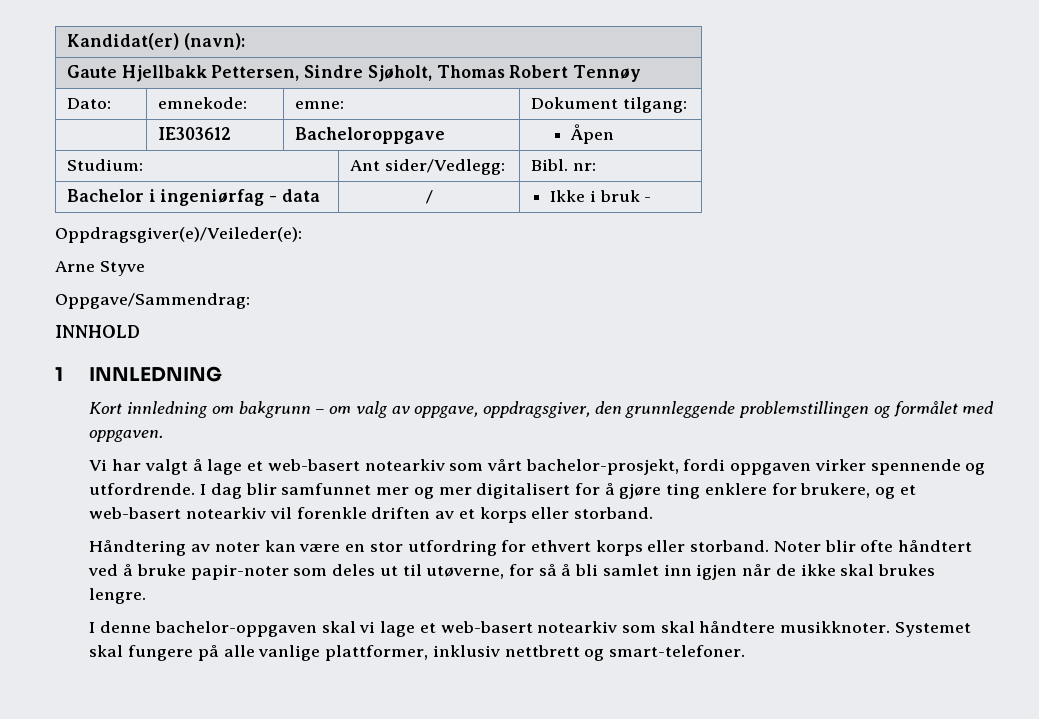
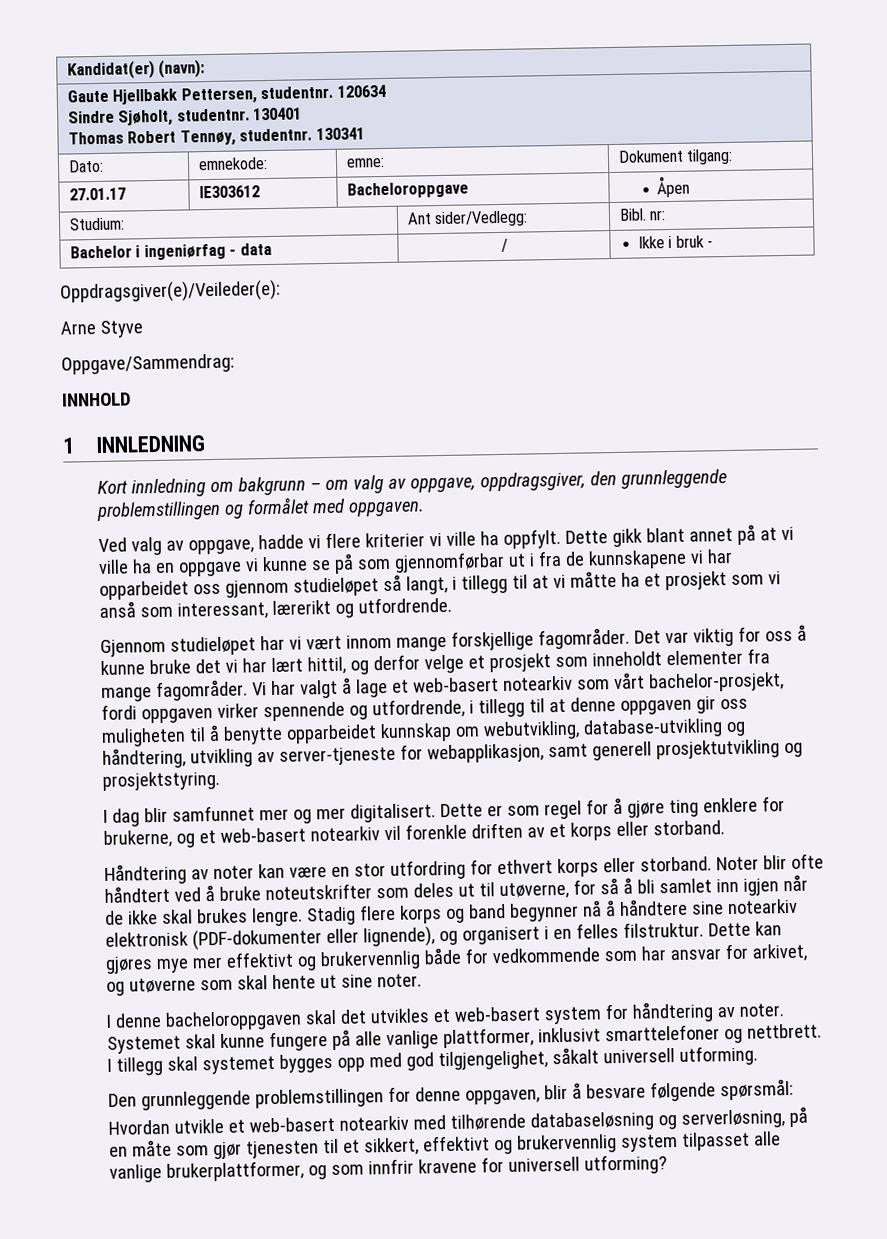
[304,65,641,82] Sindre Sjøholt, Thomas Robert Tennøy -> [260,84,386,100] [67,107,303,127] [67,127,365,147] studentnr. 120634 // Sindre Sjøholt, studentnr. 130401 // Thomas Robert Tennøy, studentnr. 130341
(687, 105) none -> [68,187,126,201] 27.01.17
(164, 436) none -> [98,524,795,556] [98,548,734,577] [99,570,782,600] [99,596,453,620] [100,624,808,657] [100,648,771,675] [101,679,249,702] Ved valg av oppgave, hadde vi flere kriterier vi ville ha oppfylt. Dette gikk blant annet på at vi ville ha en oppgave vi kunne se på som gjennomførbar ut i fra de kunnskapene vi har opparbeidet oss gjennom studieløpet så langt, i tillegg til at vi måtte ha et prosjekt som vi anså som interessant, lærerikt og utfordrende. // Gjennom studieløpet har vi vært innom mange forskjellige fagområder. Det var viktig for oss å kunne bruke det vi har lært hittil, og derfor velge et prosjekt som inneholdt elementer fra mange fagområder.
[89,483,196,495] utfordrende. -> [372,696,749,719] [101,718,747,747] [102,739,804,769] [102,770,221,791] utfordrende, i tillegg til at denne oppgaven gir oss muligheten til å benytte opparbeidet kunnskap om webutvikling, database-utvikling og håndtering, utvikling av server-tjeneste for webapplikasjon, samt generell prosjektutvikling og prosjektstyring. //
[476,483,571,499] digitalisert -> [350,800,583,823] digitalisert. Dette er som regel
[800,483,871,498] brukere, -> [103,829,173,848] brukerne,
[190,564,289,580] papir-noter -> [265,883,373,901] noteutskrifter
[89,621,891,637] // I denne bachelor-oppgaven skal vi lage et web-basert notearkiv som skal håndtere musikknoter. -> [307,898,799,926] [105,921,783,951] [105,943,809,974] [106,973,423,996] [106,1001,785,1031] Stadig flere korps og band begynner nå å håndtere sine notearkiv elektronisk (PDF-dokumenter eller lignende), og organisert i en felles filstruktur. Dette kan gjøres mye mer effektivt og brukervennlig både for vedkommende som har ansvar for arkivet, og utøverne som skal hente ut sine noter. // I denne bacheloroppgaven skal det utvikles et web-basert system for håndtering av noter.
(124, 651) none -> [220,1033,266,1048] kunne
[432,645,746,661] inklusiv nettbrett og smart-telefoner. -> [538,1023,823,1044] [107,1045,759,1076] [108,1078,795,1111] [108,1106,809,1135] [109,1131,782,1160] [109,1154,668,1183] inklusivt smarttelefoner og nettbrett. I tillegg skal systemet bygges opp med god tilgjengelighet, såkalt universell utforming. // Den grunnleggende problemstillingen for denne oppgaven, blir å besvare følgende spørsmål: // Hvordan utvikle et web-basert notearkiv med tilhørende databaseløsning og serverløsning, på en måte som gjør tjenesten til et sikkert, effektivt og brukervennlig system tilpasset alle vanlige brukerplattformer, og som innfrir kravene for universell utforming?

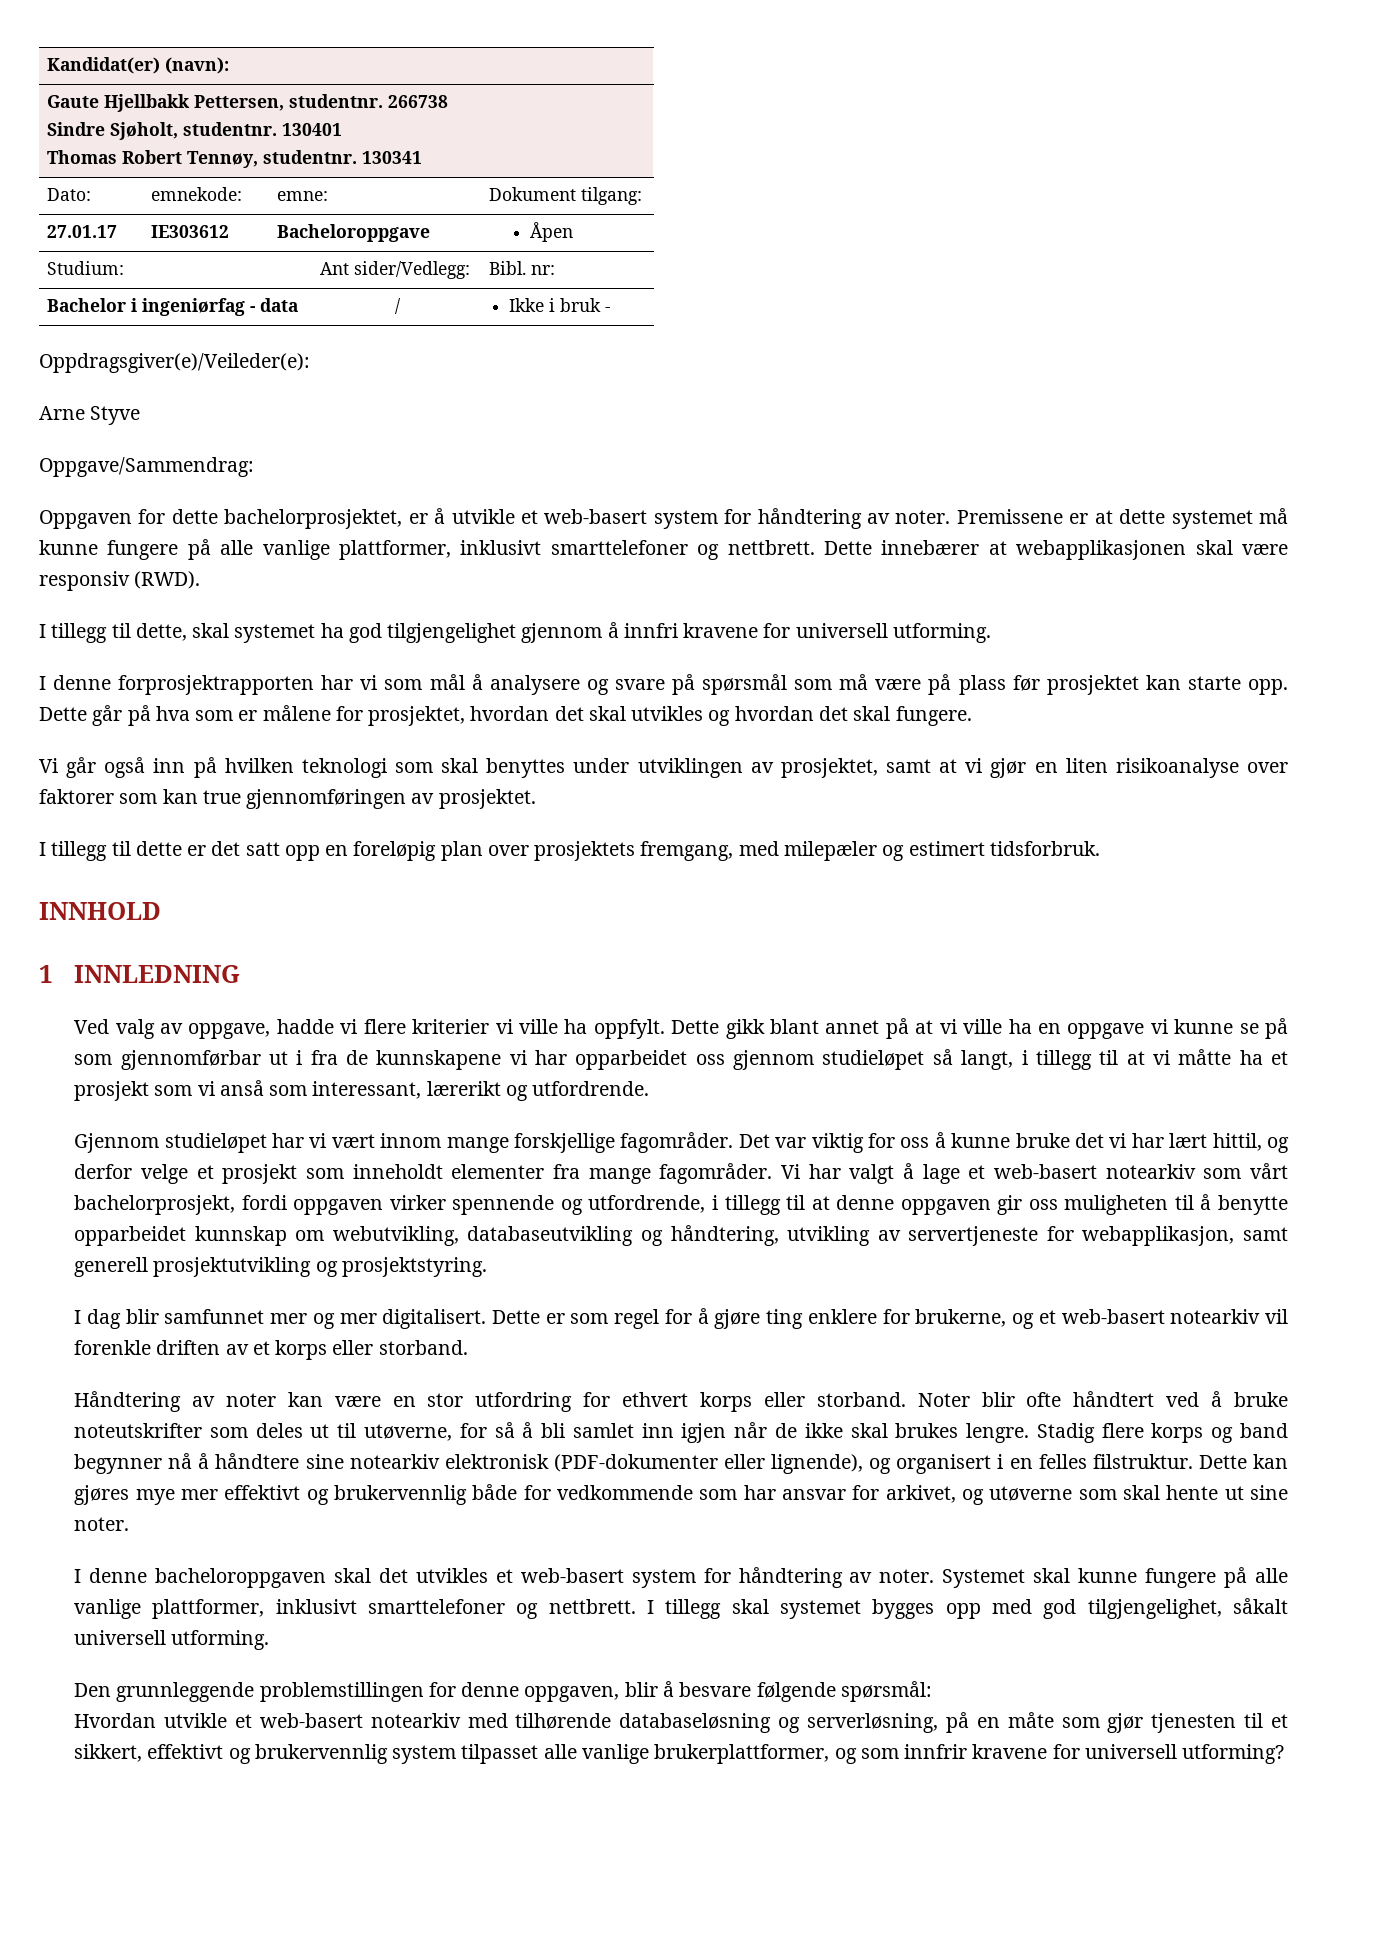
[336,84,386,98] 120634 -> [388,95,449,108] 266738
[61,392,131,407] [62,435,207,454] [97,469,728,498] [96,497,426,522] INNHOLD // 1 INNLEDNING // Kort innledning om bakgrunn – om valg av oppgave, oppdragsgiver, den grunnleggende problemstillingen og formålet med oppgaven. -> [39,508,1289,529] [39,539,1288,560] [39,571,201,591] [39,622,991,643] [39,674,1289,695] [39,705,972,726] [39,757,1288,778] [39,789,536,809] [39,841,1100,861] [39,902,161,920] [39,965,241,983] Oppgaven for dette bachelorprosjektet, er å utvikle et web-basert system for håndtering av noter. Premissene er at dette systemet må kunne fungere på alle vanlige plattformer, inklusivt smarttelefoner og nettbrett. Dette innebærer at webapplikasjonen skal være responsiv (RWD). // I tillegg til dette, skal systemet ha god tilgjengelighet gjennom å innfri kravene for universell utforming. // I denne forprosjektrapporten har vi som mål å analysere og svare på spørsmål som må være på plass før prosjektet kan starte opp. Dette går på hva som er målene for prosjektet, hvordan det skal utvikles og hvordan det skal fungere. // Vi går også inn på hvilken teknologi som skal benyttes under utviklingen av prosjektet, samt at vi gjør en liten risikoanalyse over faktorer som kan true gjennomføringen av prosjektet. // I tillegg til dette er det satt opp en foreløpig plan over prosjektets fremgang, med milepæler og estimert tidsforbruk. // INNHOLD // 1 INNLEDNING
[648,672,785,693] bachelor-prosjekt, -> [74,1195,236,1215] bachelorprosjekt,
[583,718,724,739] database-utvikling -> [467,1226,634,1246] databaseutvikling
[279,746,397,766] server-tjeneste -> [908,1226,1039,1246] servertjeneste

